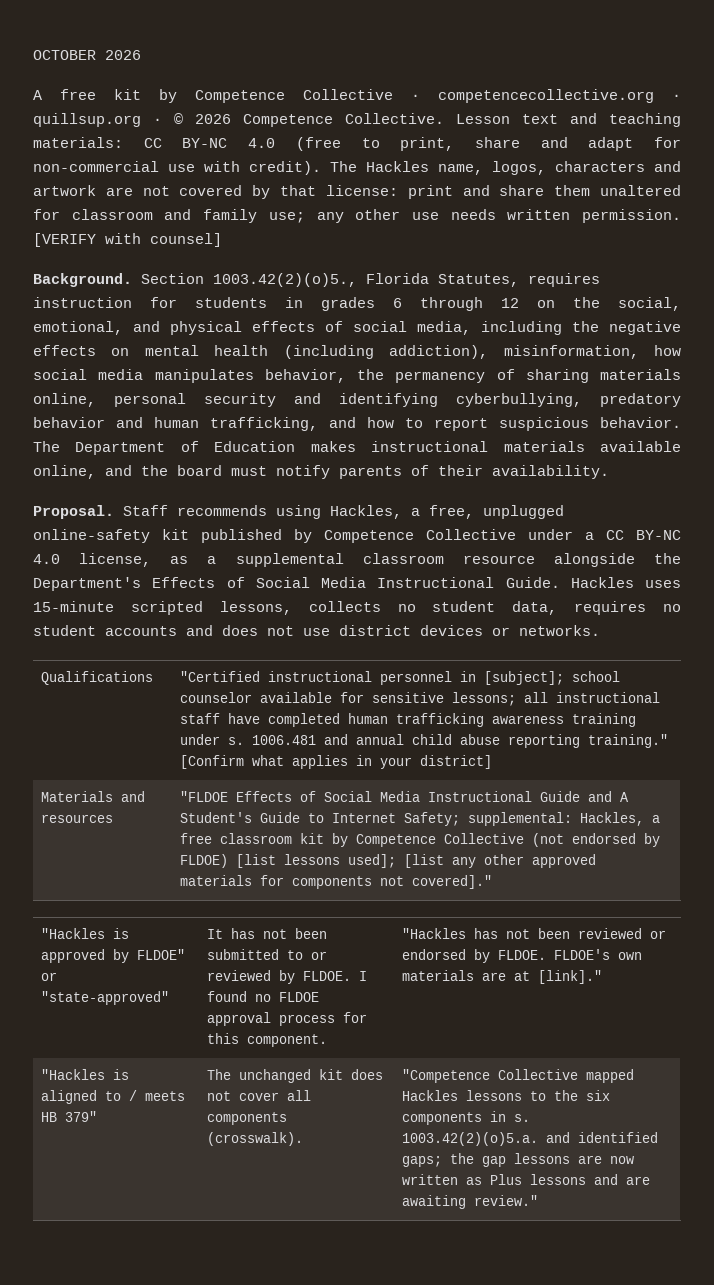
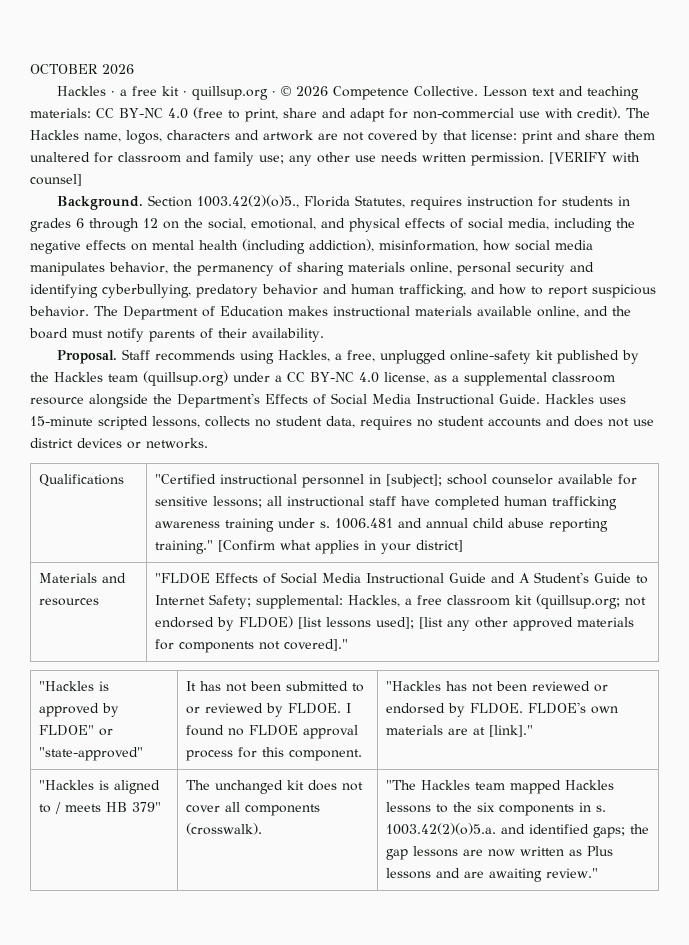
[33,89,654,103] A free kit by Competence Collective · competencecollective.org -> [57,86,180,96] Hackles · a free kit
[324,529,516,543] Competence Collective -> [30,371,228,386] the Hackles team (quillsup.org)
[332,833,565,847] by Competence Collective (not -> [535,594,646,609] (quillsup.org; not
[402,1069,579,1083] "Competence Collective -> [385,780,505,790] "The Hackles team

